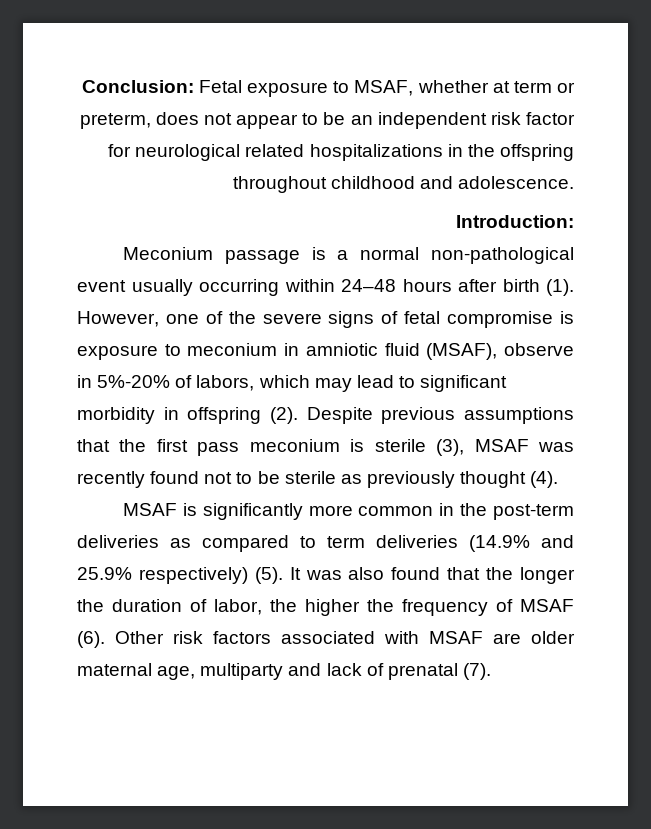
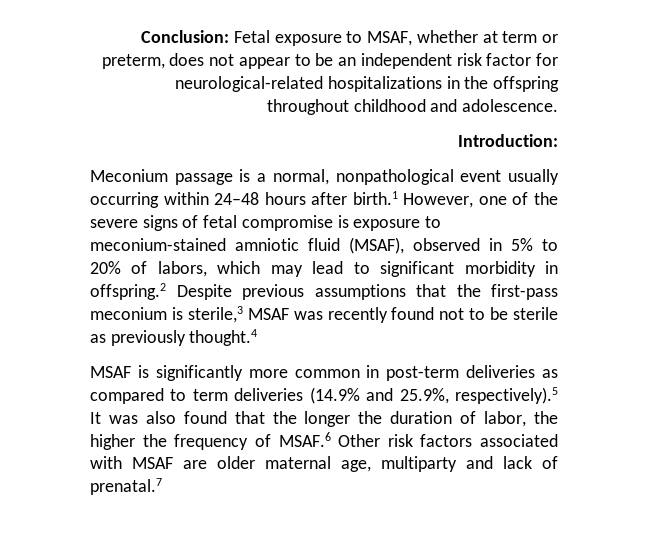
[135,144,305,161] neurological related -> [175,76,324,92] neurological-related
[360,247,574,264] normal non-pathological -> [272,169,454,185] normal, nonpathological
[502,279,574,296] birth (1). -> [352,191,398,205] birth.1
[187,343,300,356] meconium in -> [90,238,226,251] meconium-stained
[504,343,574,356] [77,375,171,388] observe in 5%-20% -> [413,238,558,251] [90,261,121,274] observed in 5% to 20%
[187,407,298,424] offspring (2). -> [90,283,166,300] offspring.2
[156,439,465,456] first pass meconium is sterile (3), -> [491,284,558,300] [90,306,243,323] first-pass meconium is sterile,3
[460,471,559,488] thought (4). -> [189,329,258,346] thought.4
[460,503,488,516] the -> (380, 371) none
[77,567,283,584] 25.9% respectively) (5). -> [399,387,558,404] 25.9%, respectively).5
[520,599,574,612] [77,631,105,648] MSAF (6). -> [278,432,331,447] MSAF.6
[387,663,491,680] prenatal (7). -> [90,478,162,495] prenatal.7

